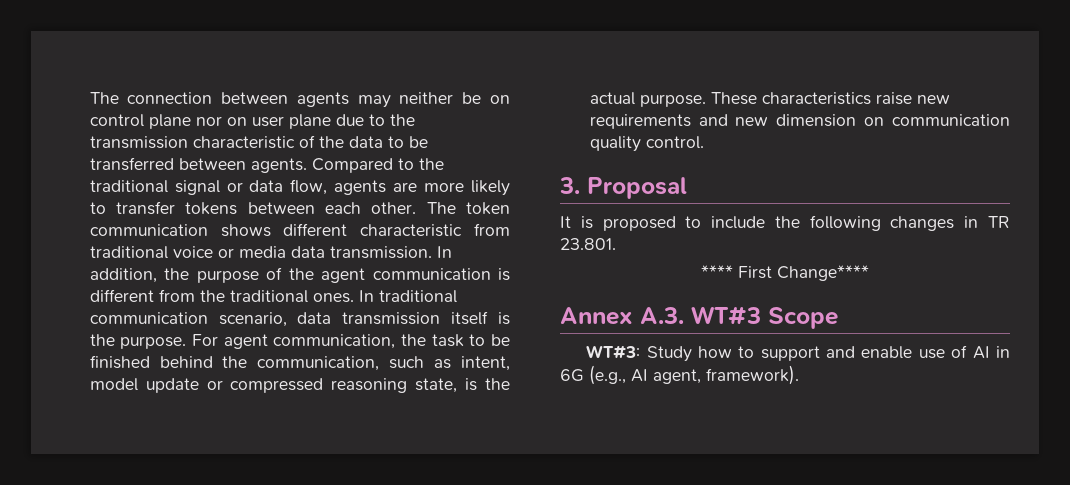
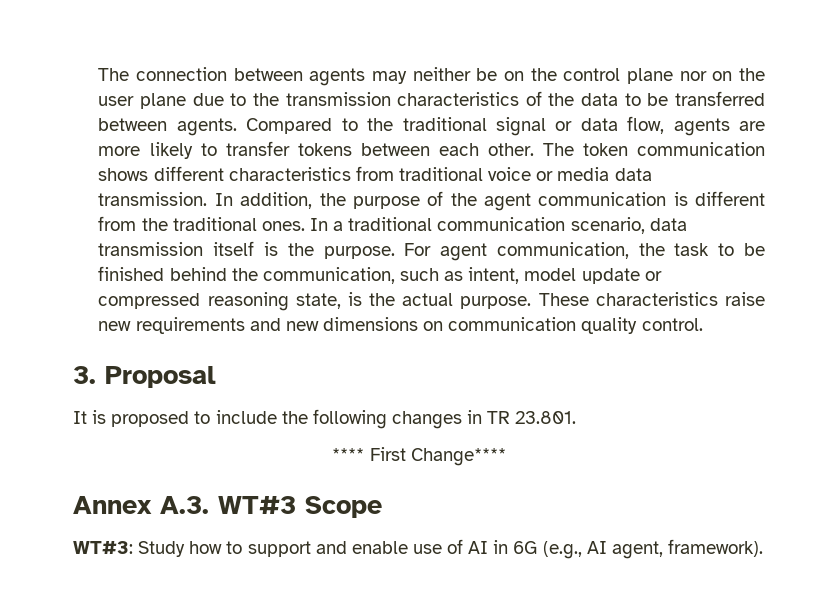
(511, 99) none -> [530,68,557,81] the
(247, 121) none -> [738,68,765,81] the
[192,136,295,149] characteristic -> [397,92,520,106] characteristics
[360,224,463,237] characteristic -> [228,167,351,181] characteristics
(374, 296) none -> [333,221,344,231] a
[776,114,857,127] dimension -> [322,317,418,331] dimensions

